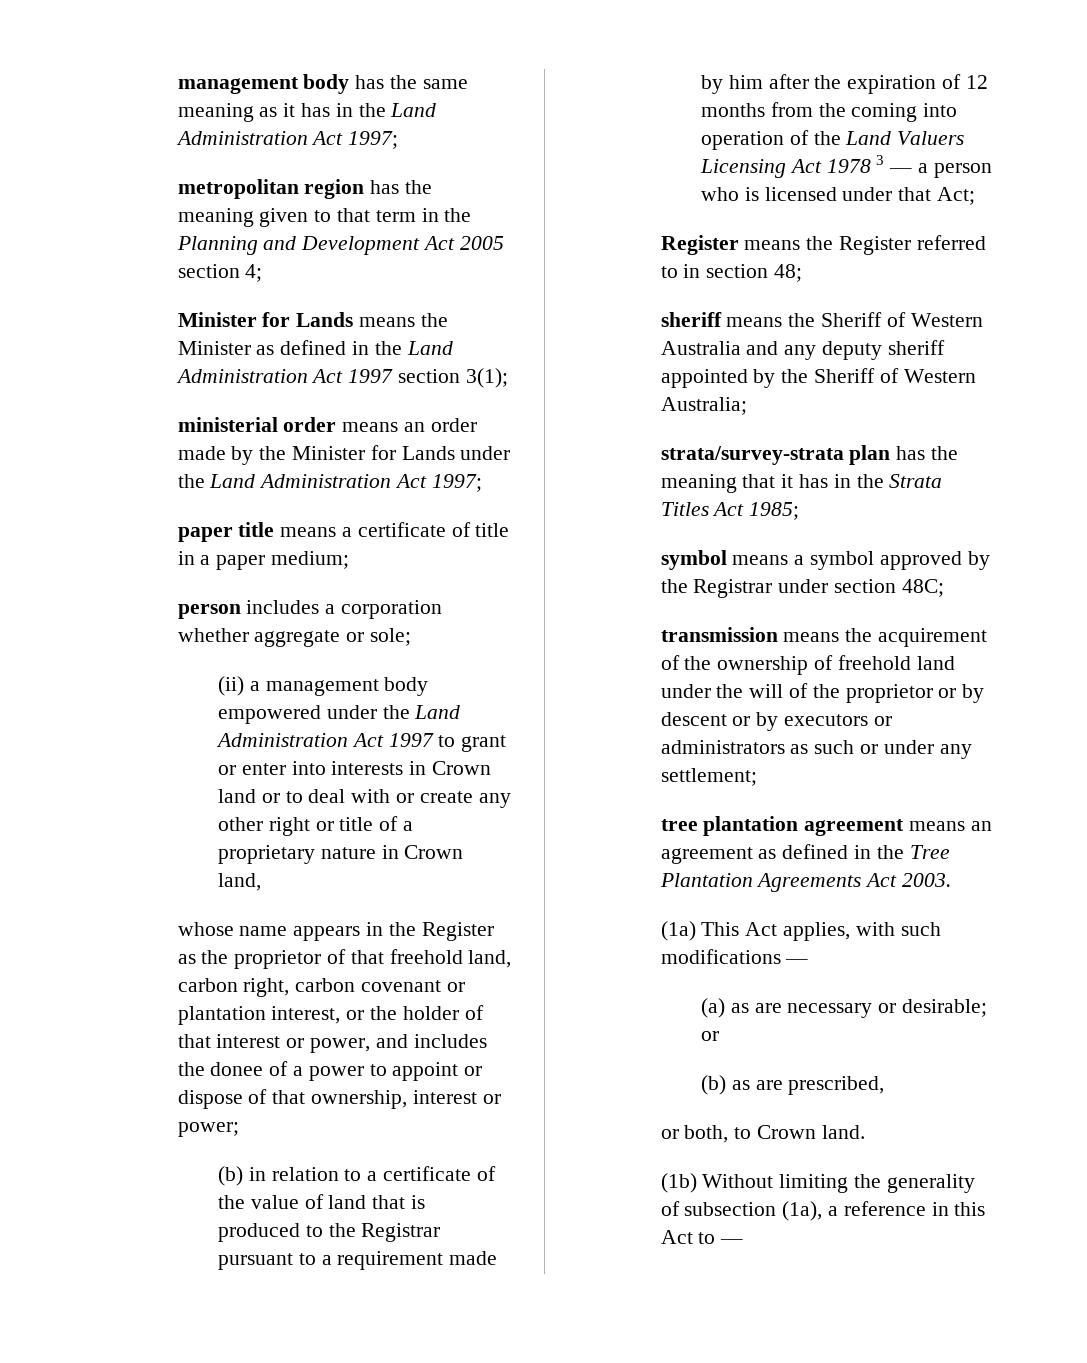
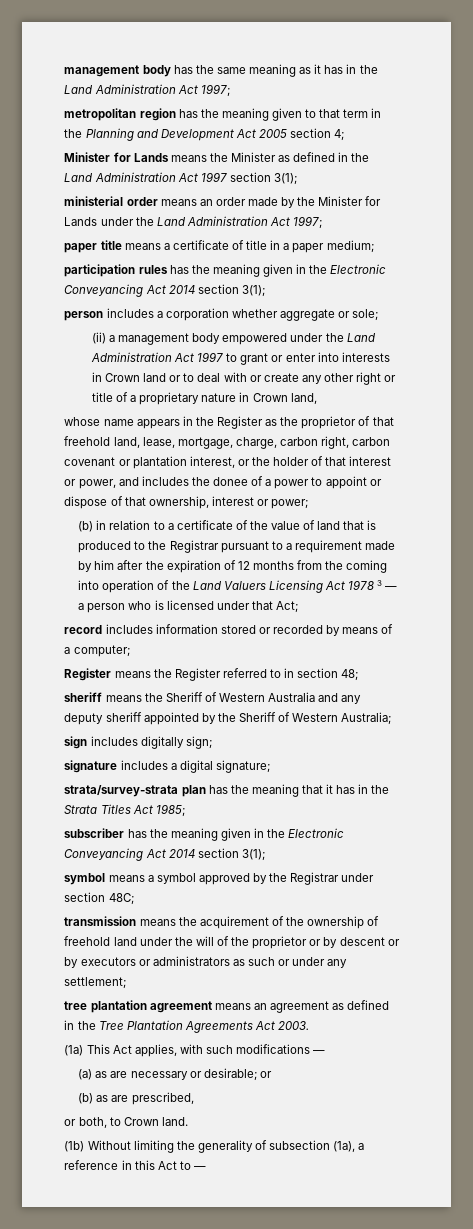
(350, 560) none -> [64,264,387,277] [64,284,265,297] // participation rules has the meaning given in the Electronic Conveyancing Act 2014 section 3(1);
(512, 959) none -> [142,437,277,449] lease, mortgage, charge,
(976, 196) none -> [64,624,394,636] [64,645,130,657] // record includes information stored or recorded by means of a computer;
(747, 406) none -> [64,736,212,749] [64,760,270,773] // sign includes digitally sign; // signature includes a digital signature;
(800, 511) none -> [64,828,345,841] [64,848,265,861] // subscriber has the meaning given in the Electronic Conveyancing Act 2014 section 3(1);

